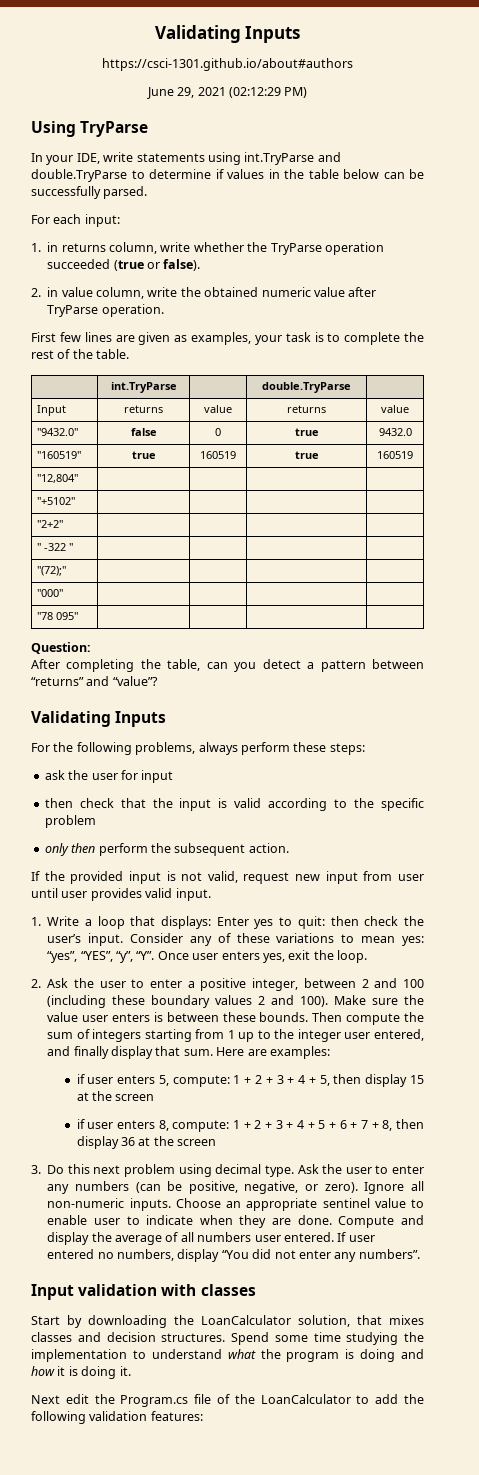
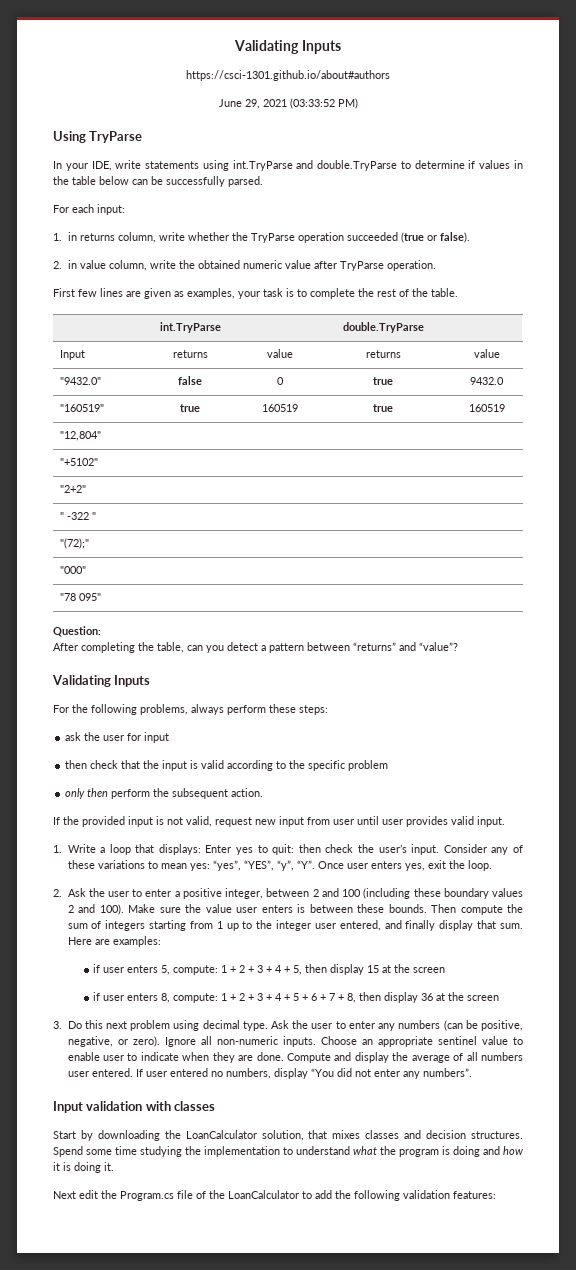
[228,87,281,98] (02:12:29 -> [289,98,335,109] (03:33:52

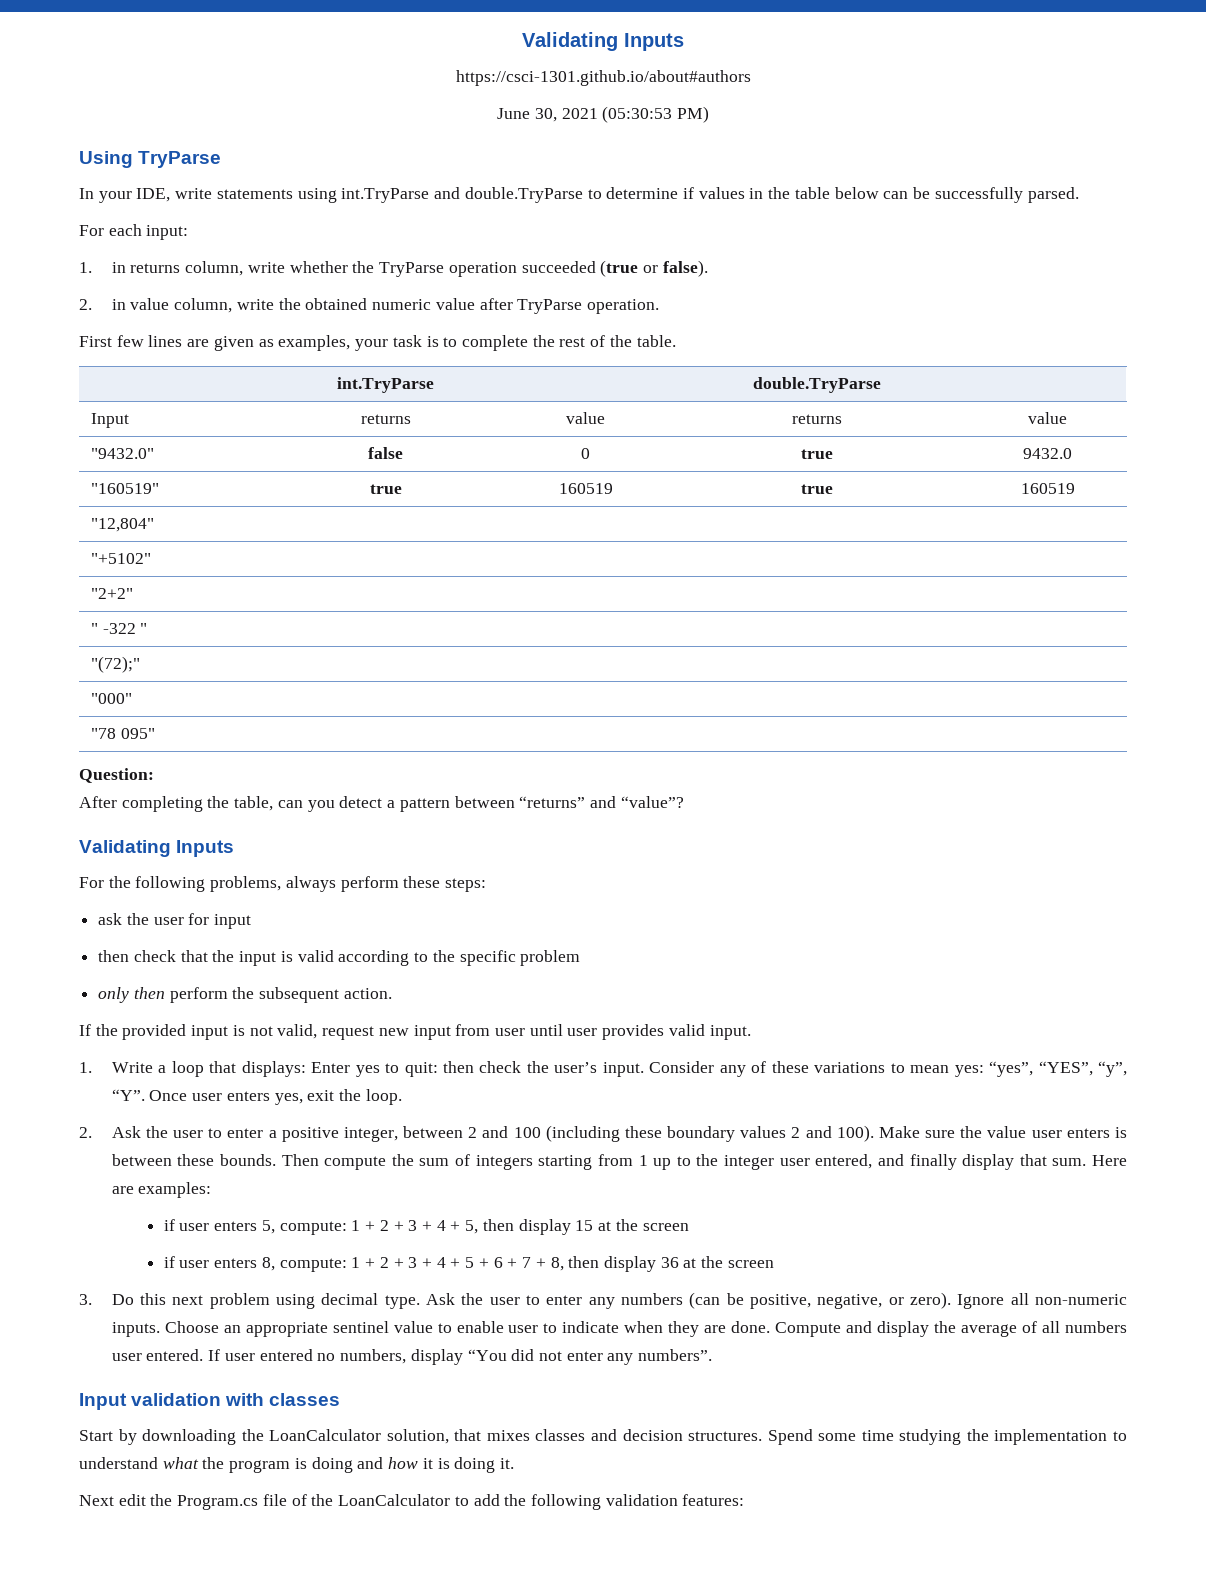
[244,98,335,109] 29, 2021 (03:33:52 -> [534,106,673,123] 30, 2021 (05:30:53

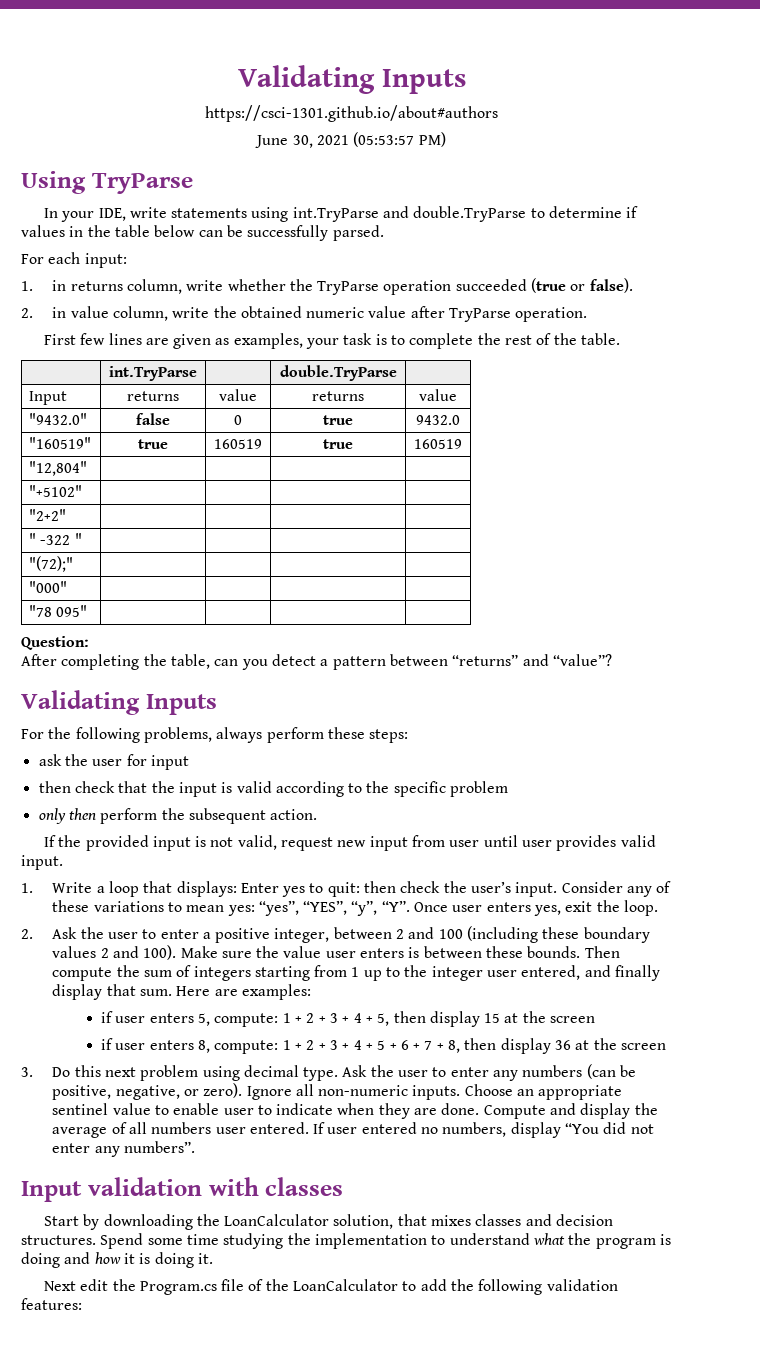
[602,106,673,123] (05:30:53 -> [353,132,415,147] (05:53:57

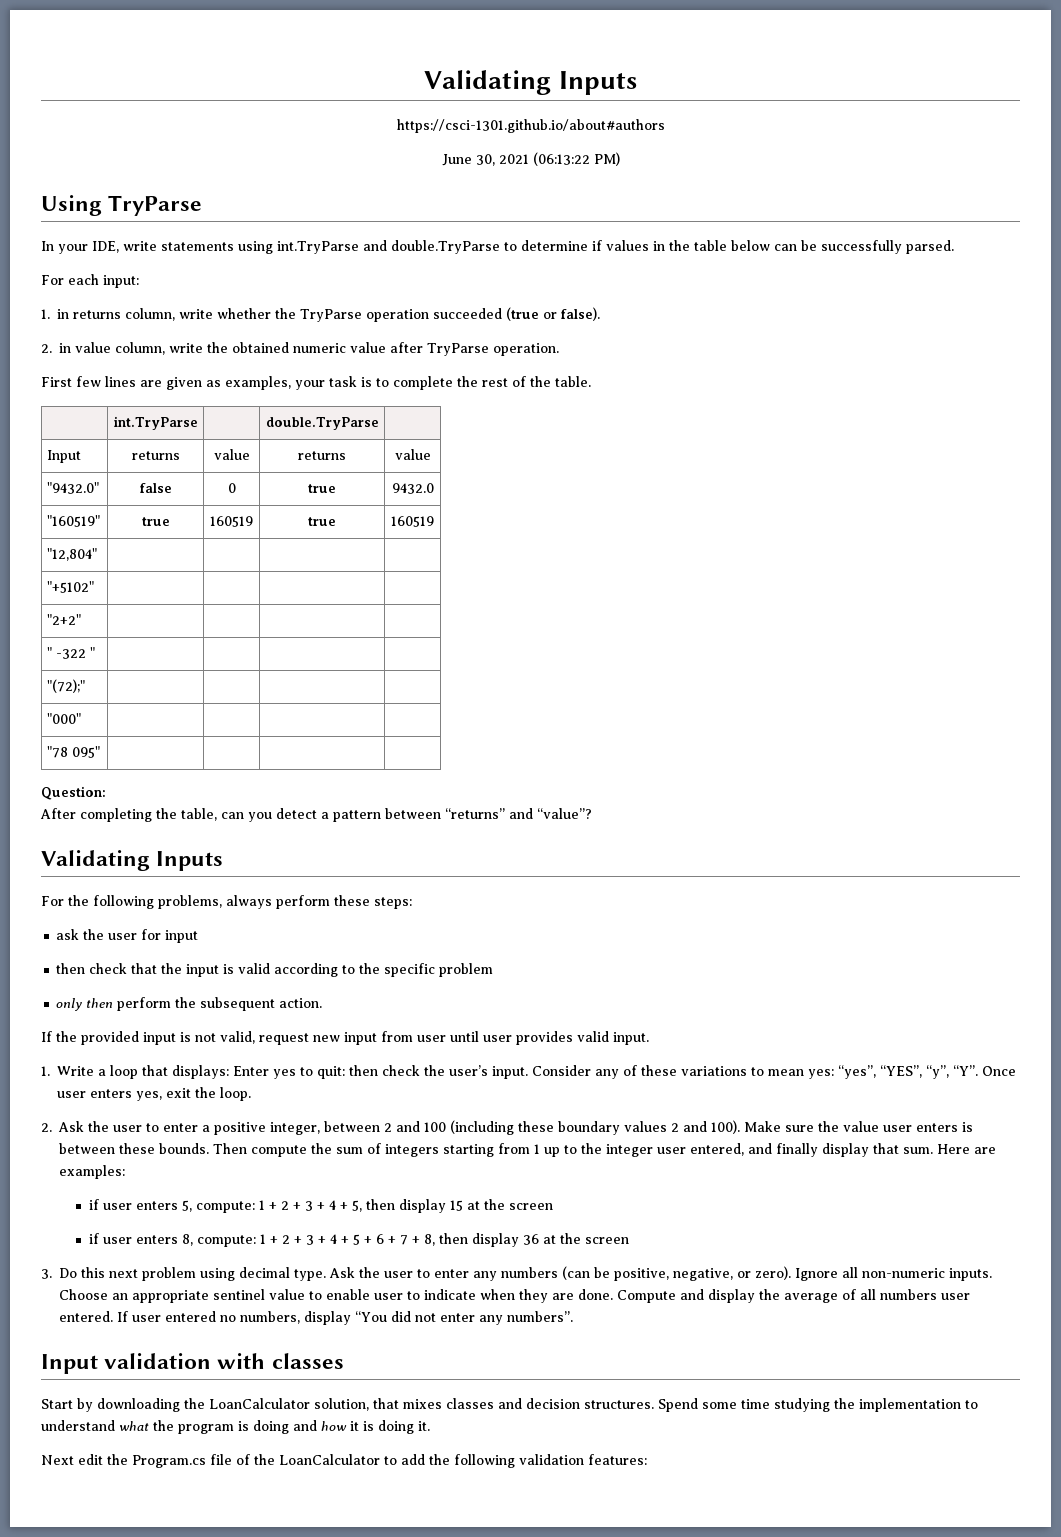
[353,132,415,147] (05:53:57 -> [532,152,590,166] (06:13:22

